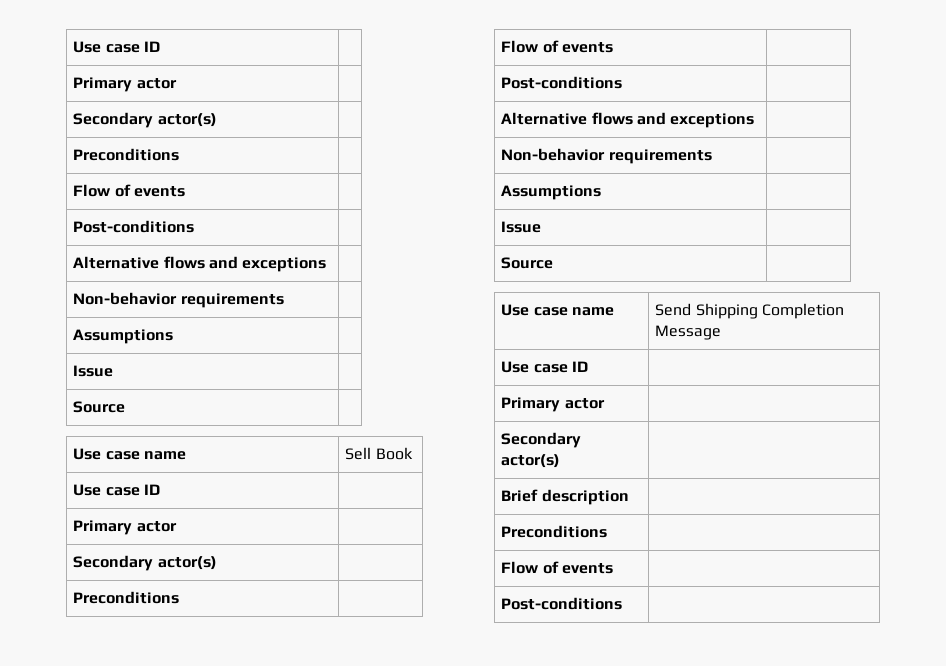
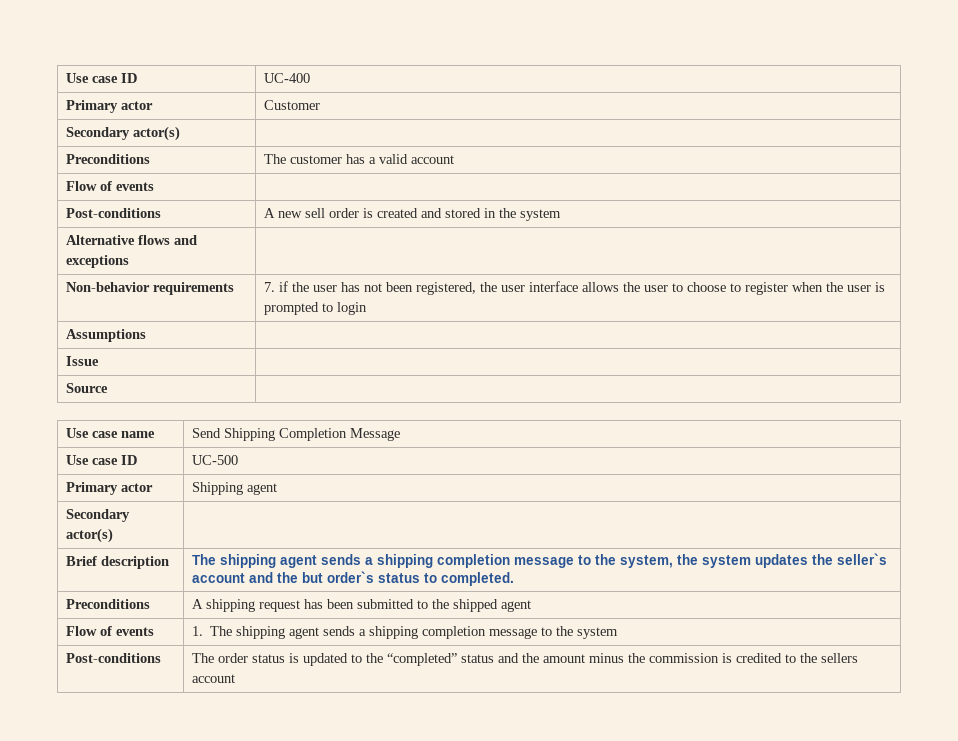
[73,41,161,53] [73,77,177,92] [73,112,217,128] [73,148,180,161] [73,184,186,197] [73,220,195,233] [73,256,327,272] [73,292,284,308] [73,329,174,344] [73,365,114,377] [73,401,126,413] [73,448,187,460] [345,447,413,460] [73,484,161,496] [73,520,177,535] [73,555,217,571] [73,591,180,604] [501,40,614,53] [501,76,623,89] [501,112,755,128] [501,148,712,164] Use case ID | // Primary actor | // Secondary actor(s) | // Preconditions | // Flow of events | // Post-conditions | // Alternative flows and exceptions | // Non-behavior requirements | // Assumptions | // Issue | // Source | // Use case name | Sell Book // Use case ID | // Primary actor | // Secondary actor(s) | // Preconditions | // Flow of events | // Post-conditions | // Alternative flows and exceptions | // Non-behavior requirements | -> [66,73,138,83] [264,73,311,83] [66,100,154,113] [264,100,321,110] [66,126,181,141] [66,154,151,164] [264,154,455,164] [66,181,155,191] [66,208,162,218] [264,208,562,221] [66,235,198,245] [66,255,130,268] [66,282,235,295] [264,281,886,295] [264,302,368,315] Use case ID | UC-400 // Primary actor | Customer // Secondary actor(s) | // Preconditions | The customer has a valid account // Flow of events | // Post-conditions | A new sell order is created and stored in the system // Alternative flows and exceptions | // Non-behavior requirements | 7. if the user has not been registered, the user interface allows the user to choose to register when the user is prompted to login
[501,397,605,412] // Primary actor | -> [192,455,239,465] [66,482,154,495] [192,482,278,495] UC-500 // Primary actor | Shipping agent
[501,525,608,538] [501,561,614,574] [501,597,623,610] // Preconditions | // Flow of events | // Post-conditions | -> [192,553,888,568] [192,571,515,586] [66,599,151,609] [192,599,532,612] [66,626,155,636] [192,626,619,639] [66,653,162,663] [192,653,859,666] [192,674,236,683] The shipping agent sends a shipping completion message to the system, the system updates the seller`s account and the but order`s status to completed. // Preconditions | A shipping request has been submitted to the shipped agent // Flow of events | 1. The shipping agent sends a shipping completion message to the system // Post-conditions | The order status is updated to the “completed” status and the amount minus the commission is credited to the sellers account

